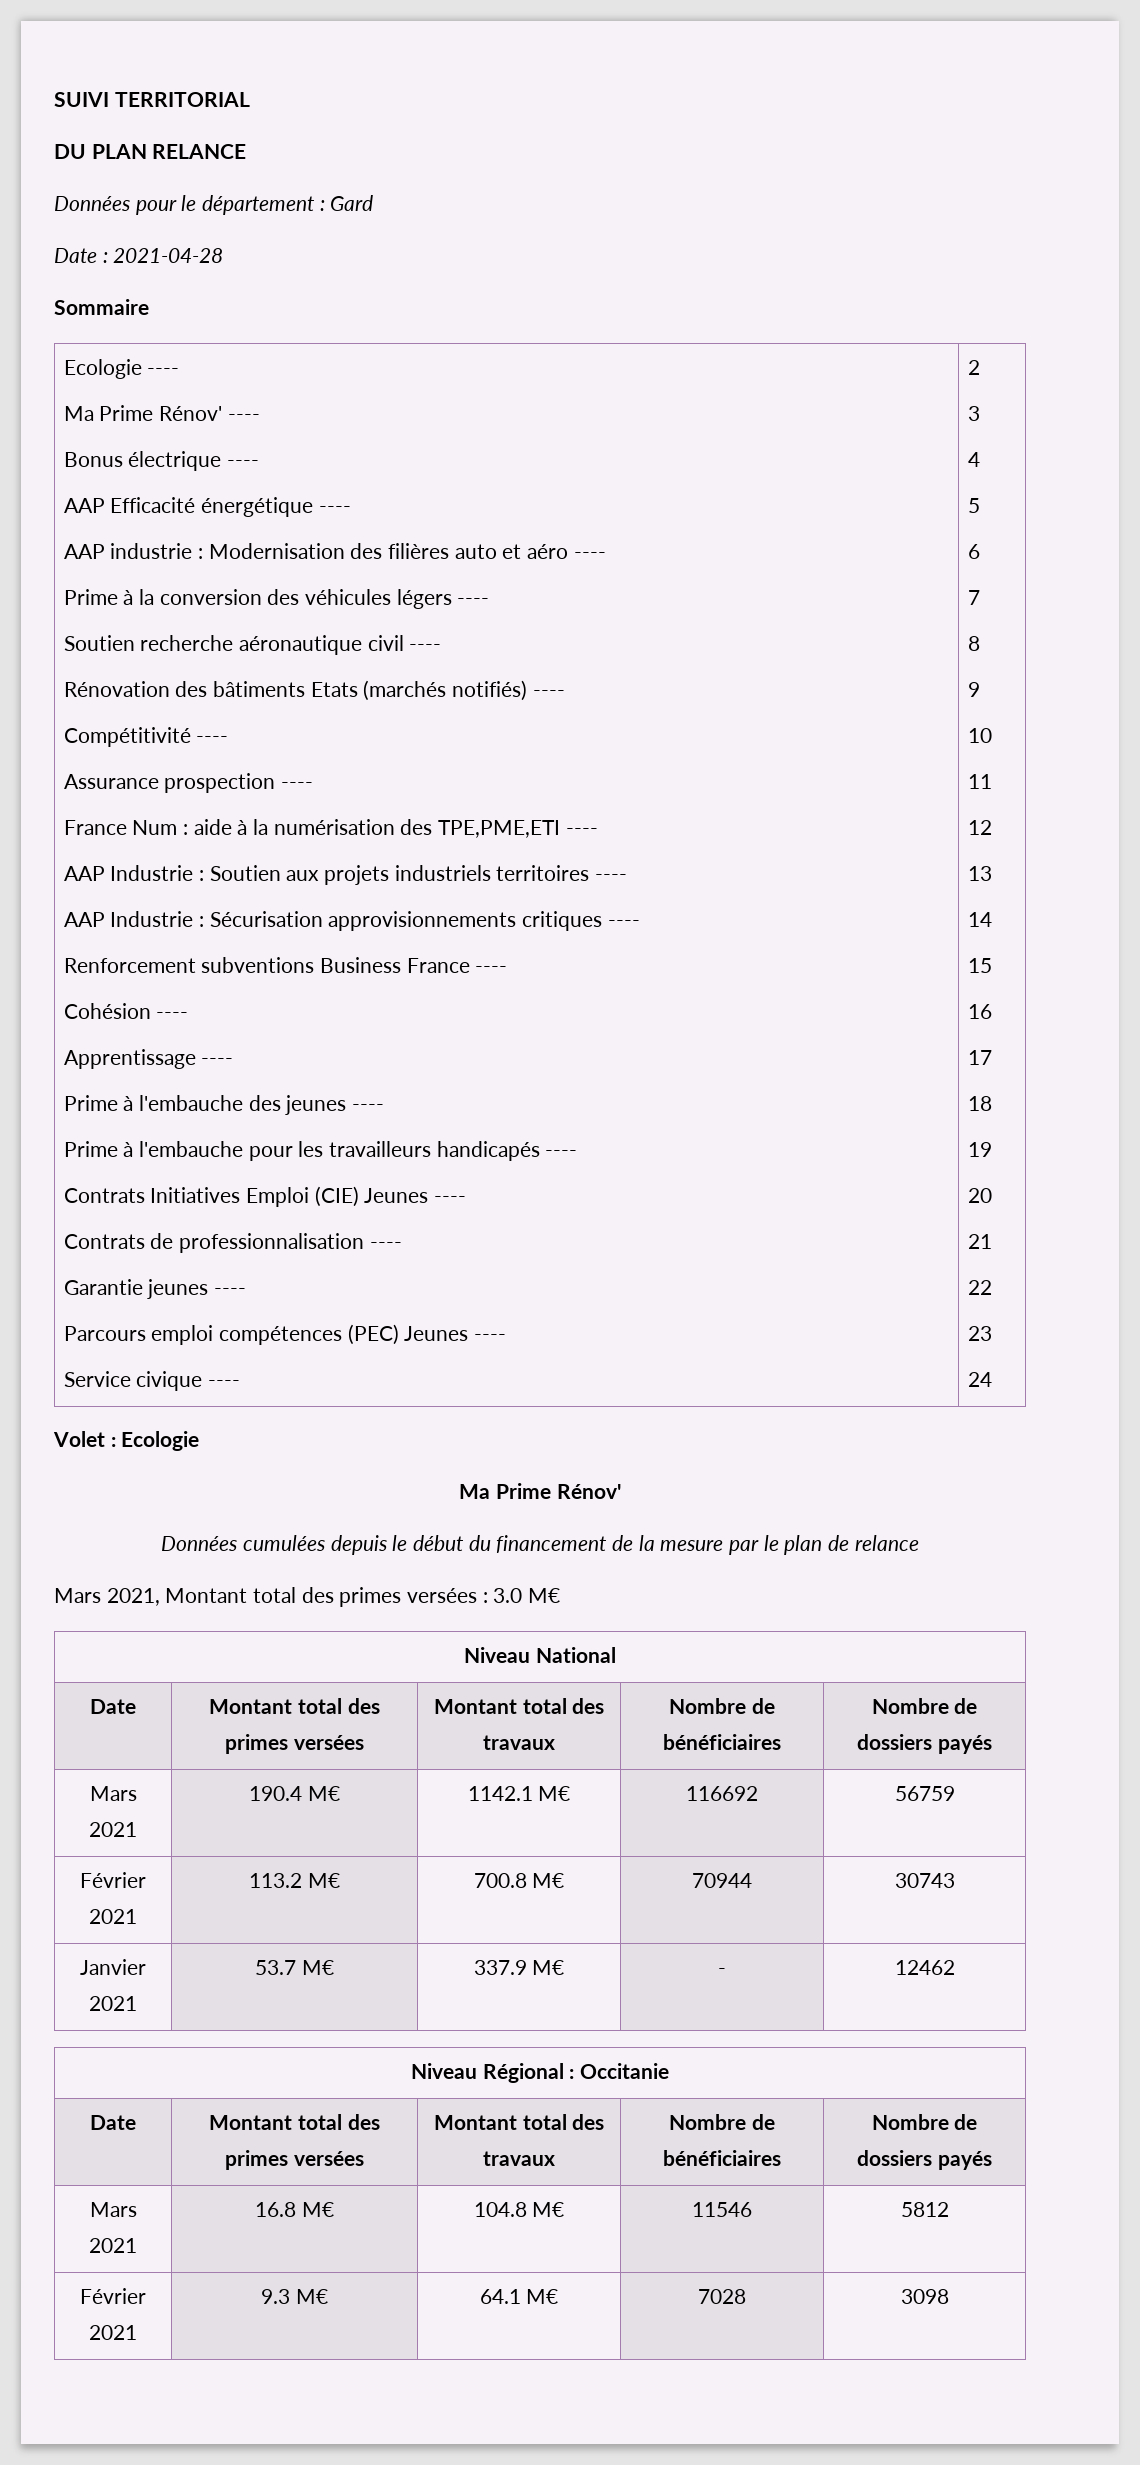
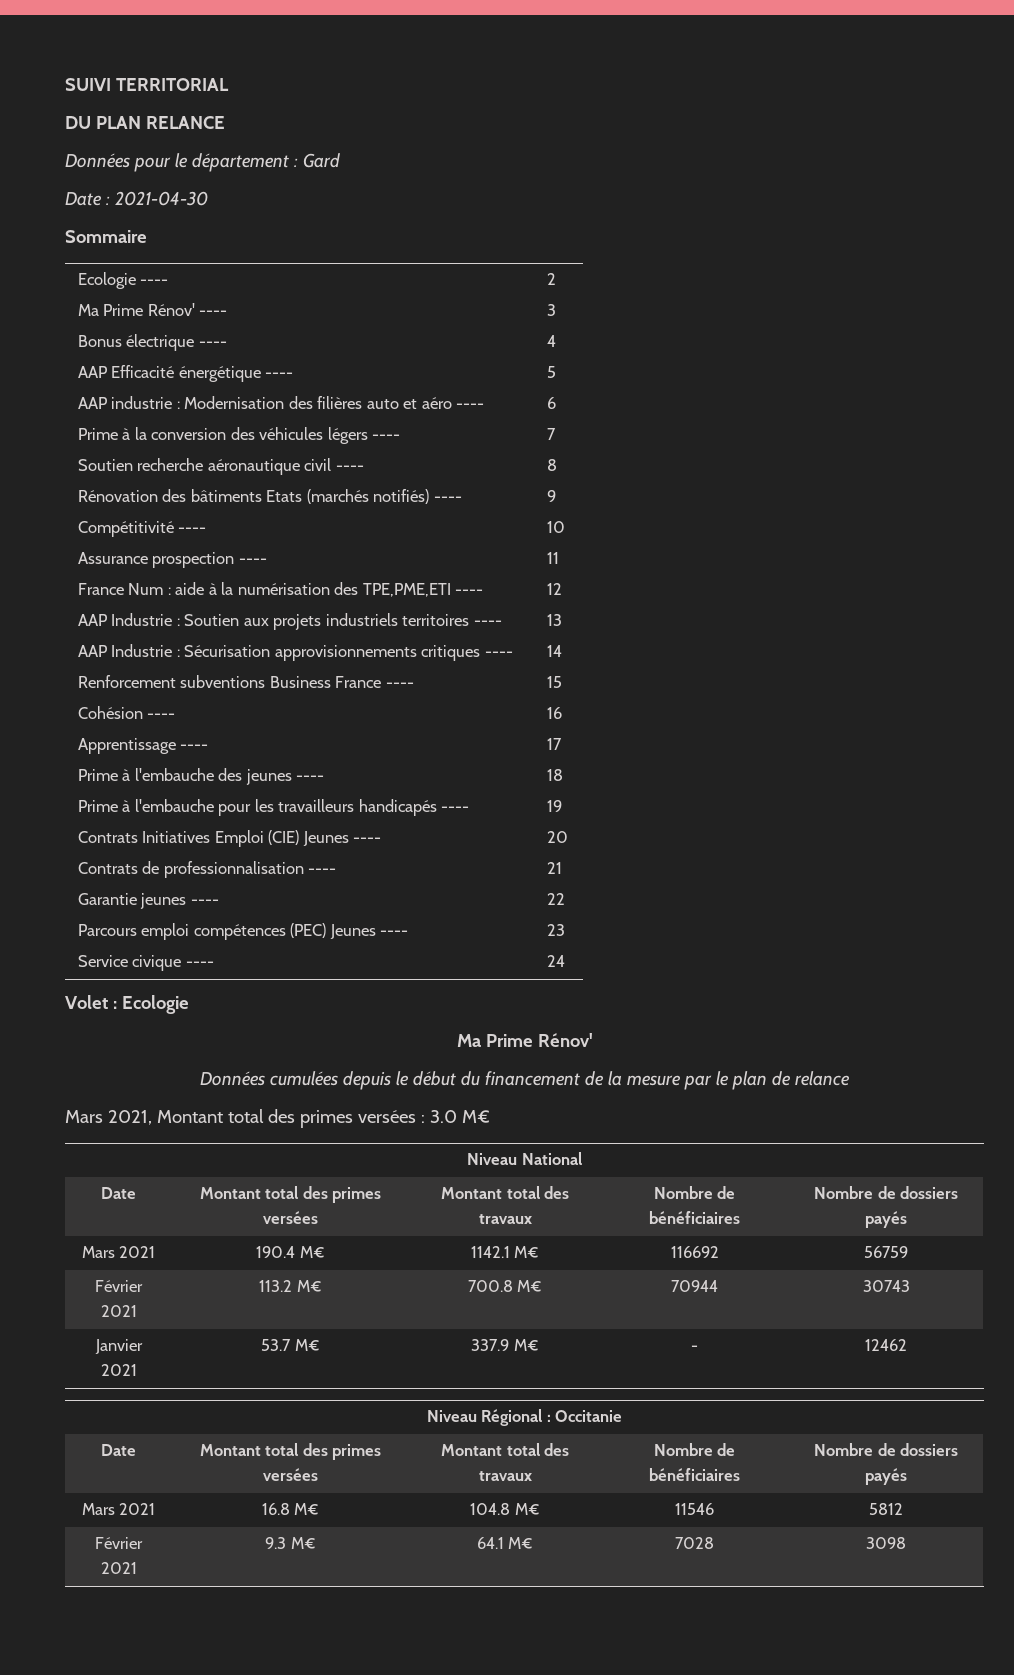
[113,248,224,263] 2021-04-28 -> [114,191,208,206] 2021-04-30

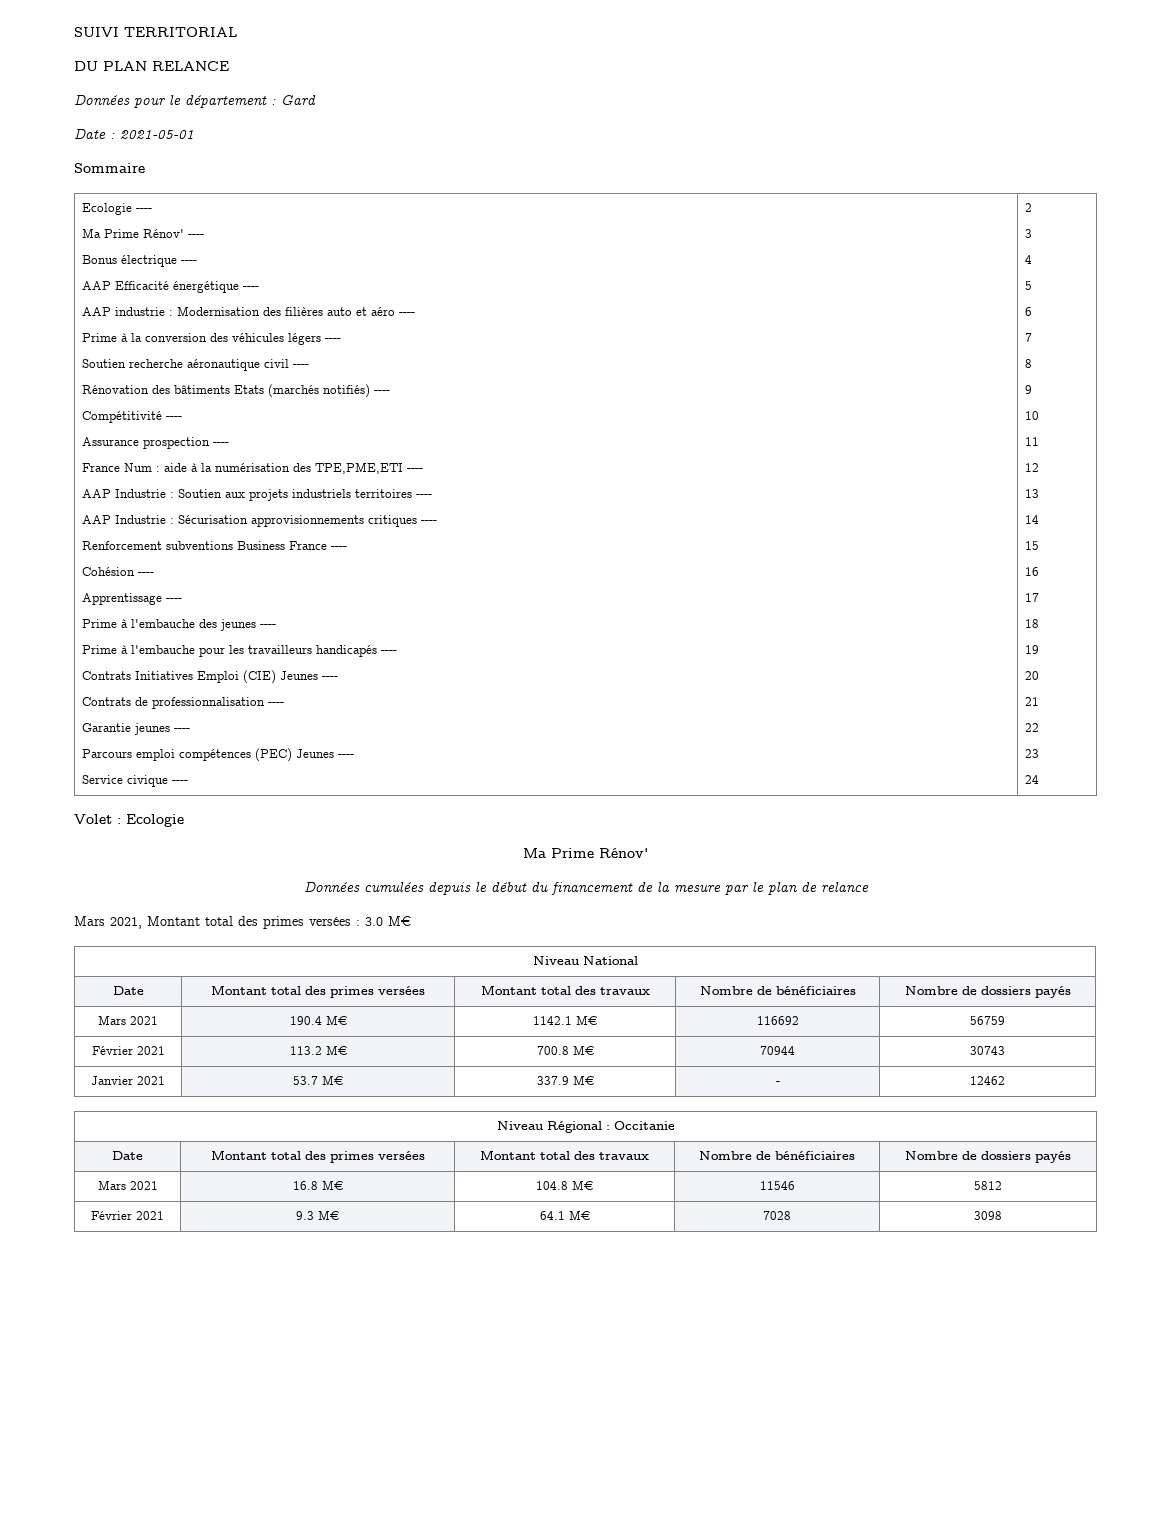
[114,191,208,206] 2021-04-30 -> [120,130,194,139] 2021-05-01

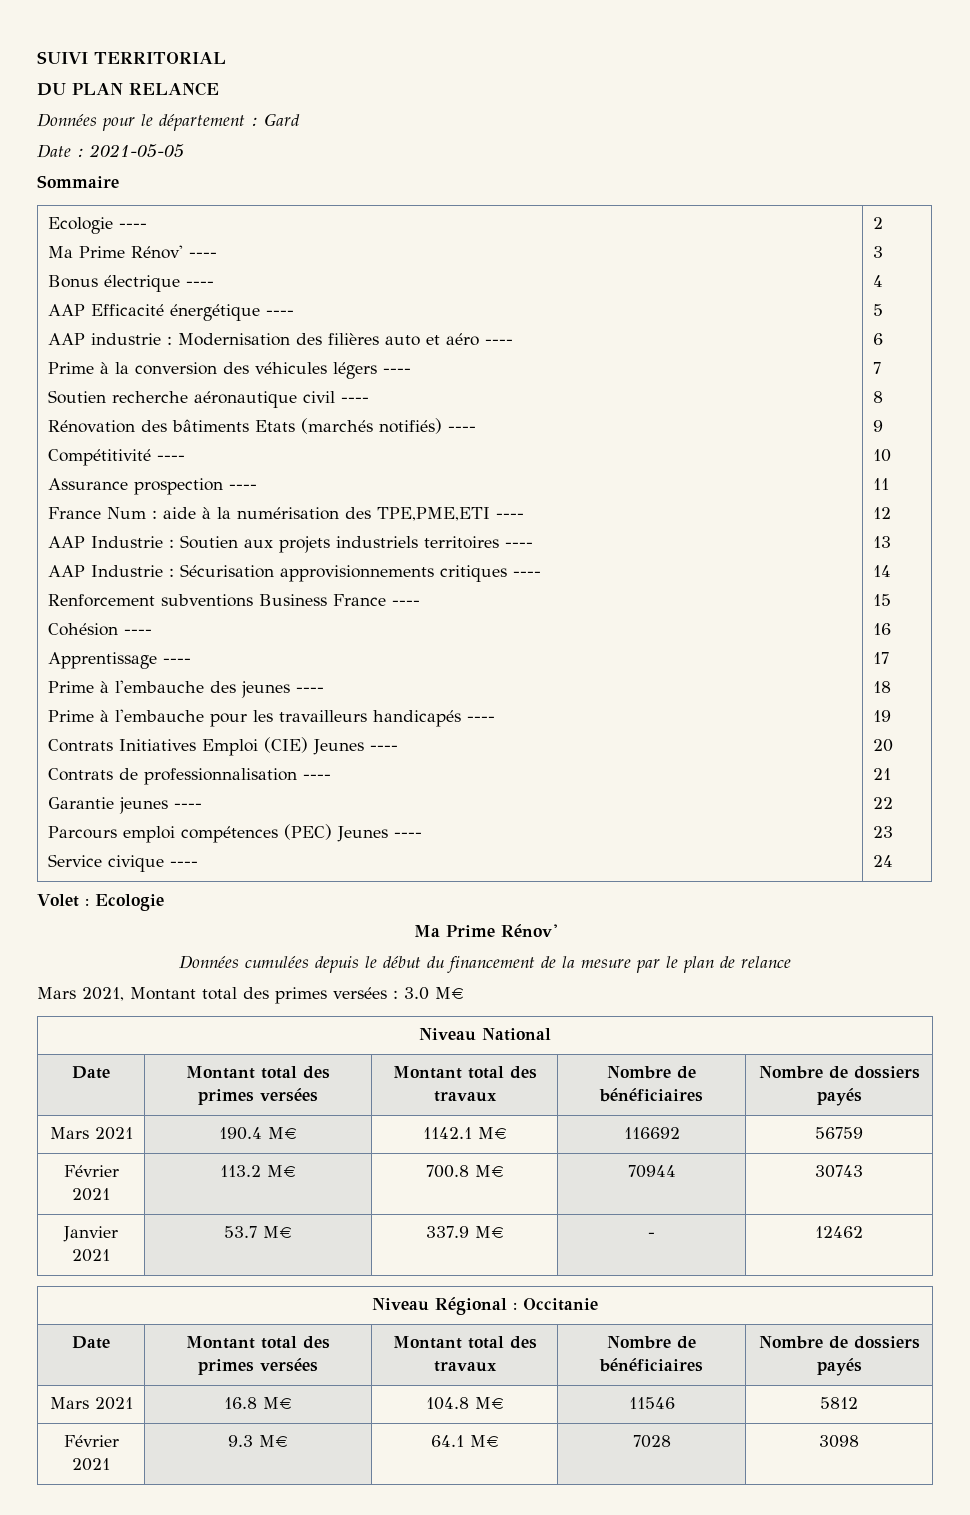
[120,130,194,139] 2021-05-01 -> [89,144,184,158] 2021-05-05

